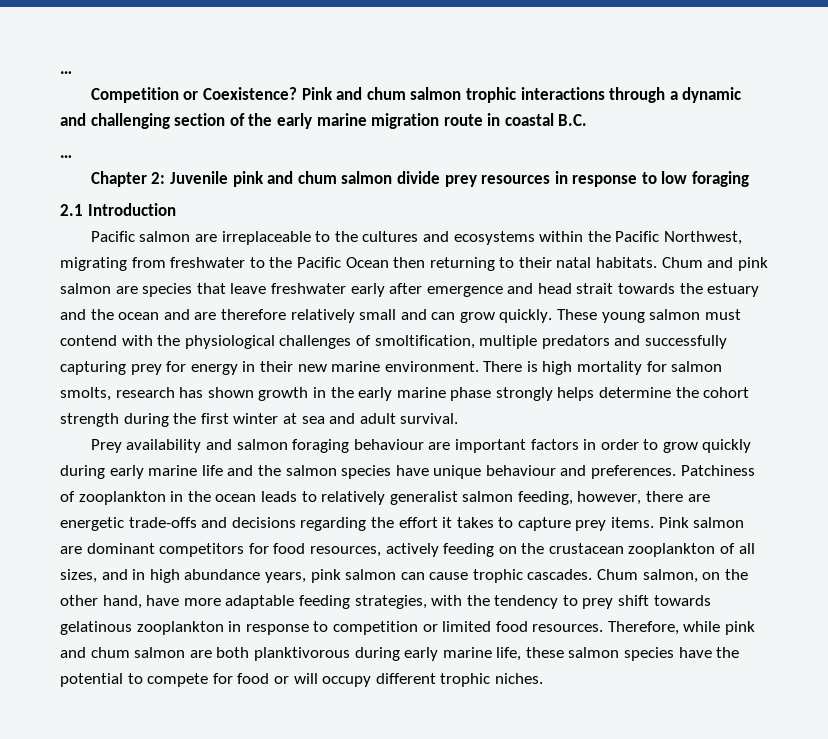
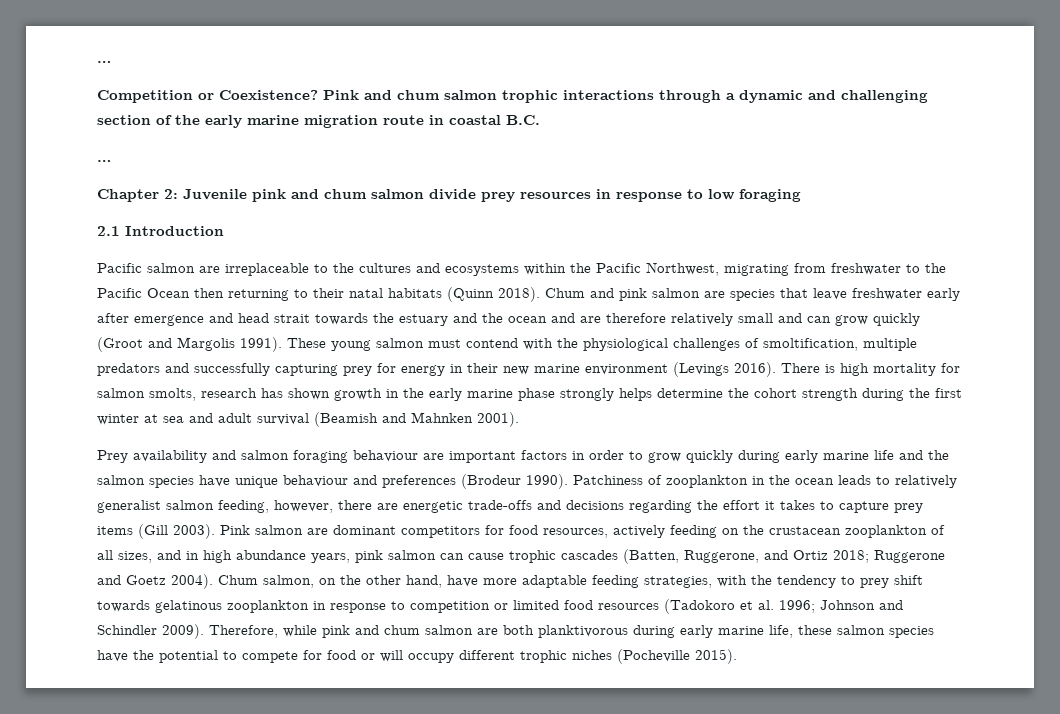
[596,257,658,268] habitats. -> [388,287,540,302] habitats (Quinn 2018).
[499,309,553,323] quickly. -> [873,313,920,326] [97,337,282,352] quickly (Groot and Margolis 1991).
[384,361,479,372] environment. -> [585,362,776,377] environment (Levings 2016).
[400,413,459,424] survival. -> [257,412,519,427] survival (Beamish and Mahnken 2001).
[591,465,677,479] preferences. -> [382,474,568,489] preferences (Brodeur 1990).
[611,517,655,528] items. -> [97,524,215,539] items (Gill 2003).
[527,569,593,580] cascades. -> [561,549,945,564] [97,574,213,589] cascades (Batten, Ruggerone, and Ortiz 2018; Ruggerone and Goetz 2004).
[532,624,604,632] resources. -> [598,599,903,614] [97,624,204,639] resources (Tadokoro et al. 1996; Johnson and Schindler 2009).
[494,673,543,684] niches. -> [572,649,737,664] niches (Pocheville 2015).

